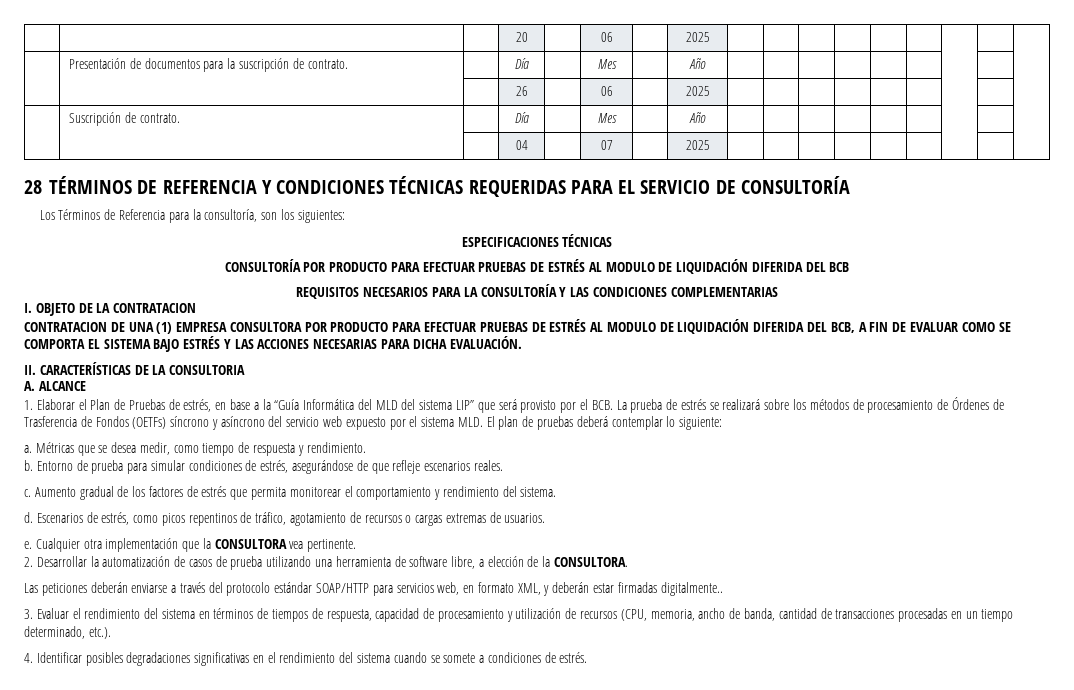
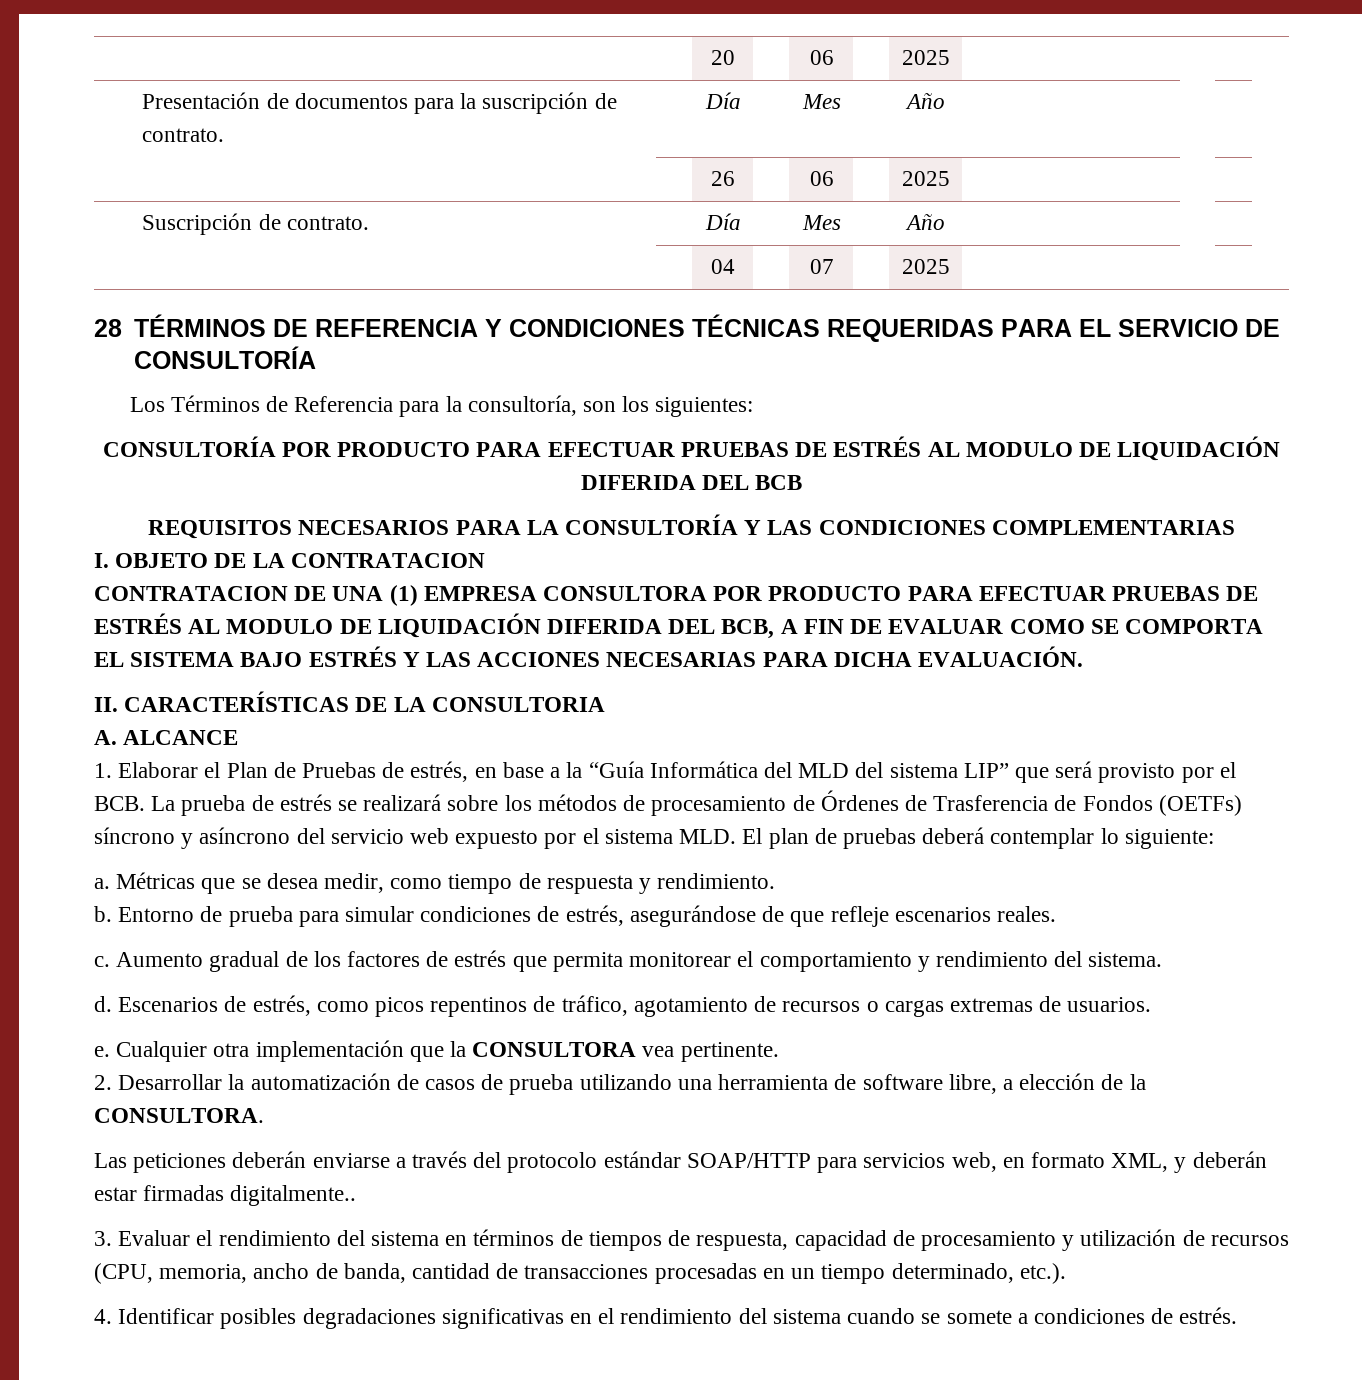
[461,234,613,247] // ESPECIFICACIONES TÉCNICAS -> (754, 407) none

